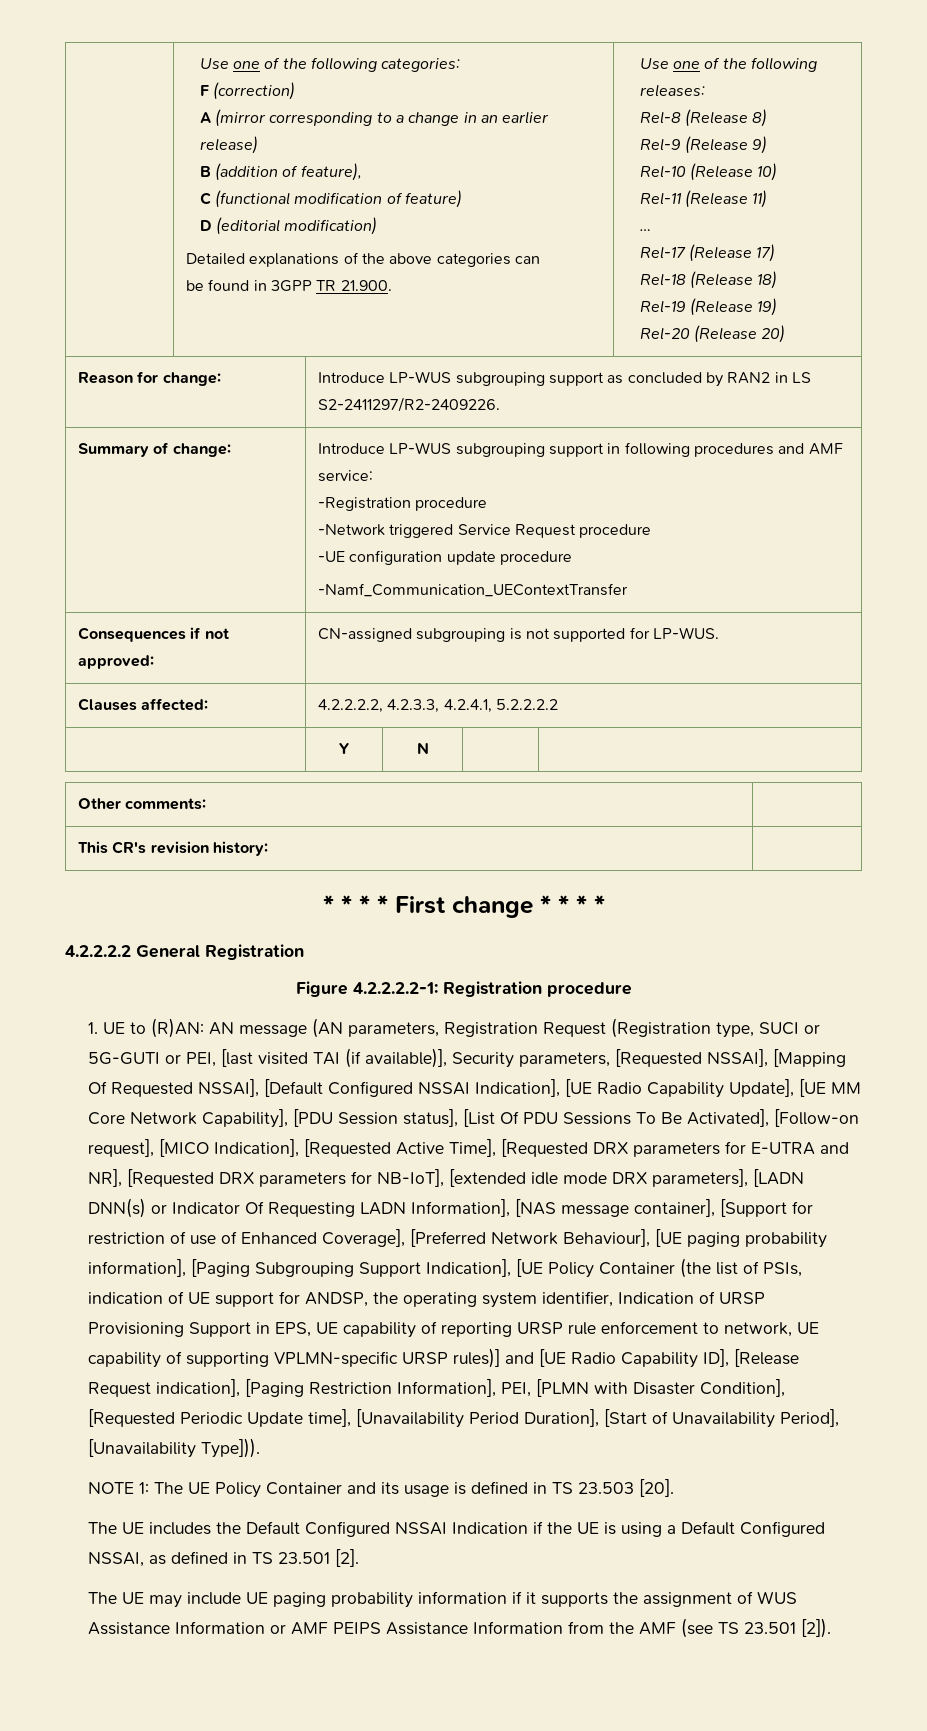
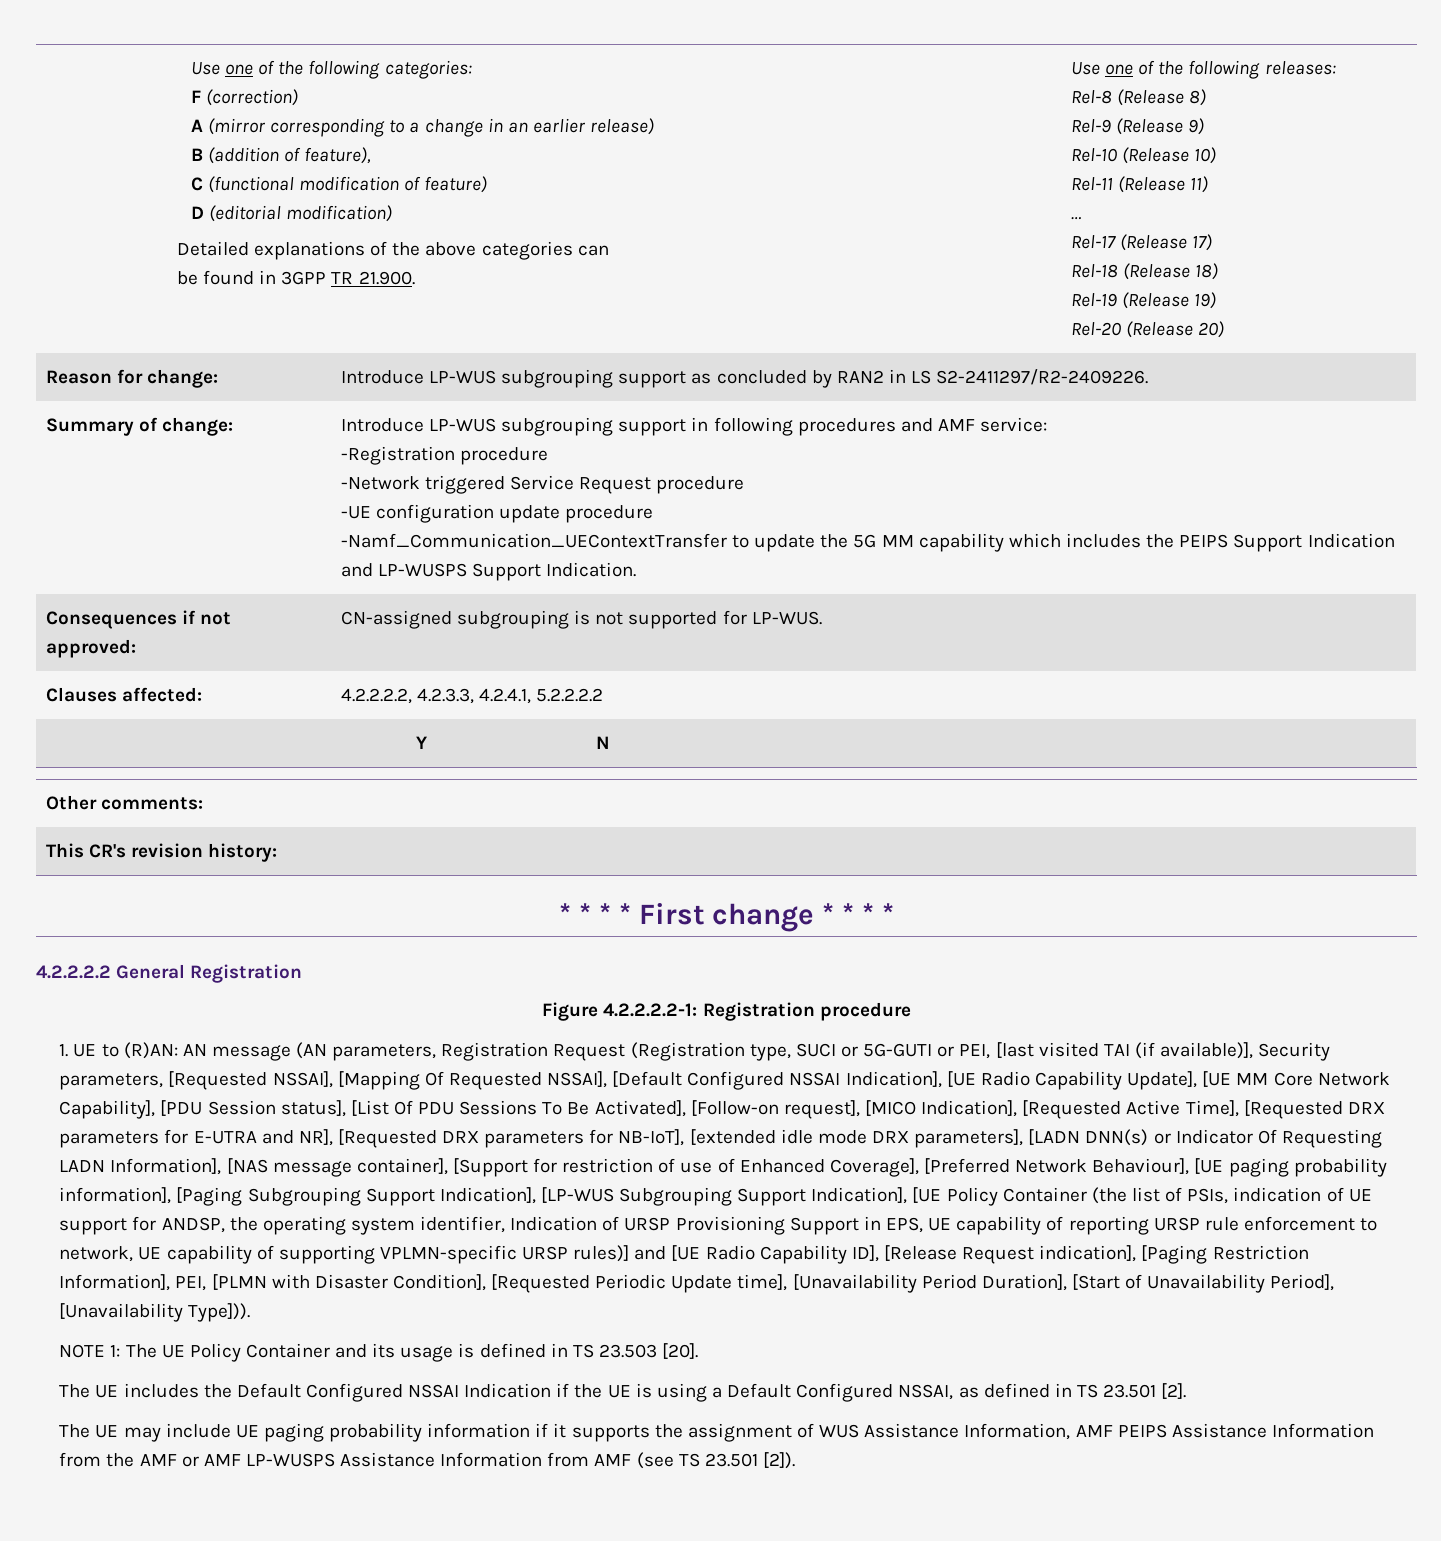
(629, 590) none -> [732,533,1395,552] [340,562,637,581] to update the 5G MM capability which includes the PEIPS Support Indication and LP-WUSPS Support Indication.
(511, 1268) none -> [540,1187,908,1206] [LP-WUS Subgrouping Support Indication],
[174,1621,286,1634] Information or -> [964,1423,1071,1440] Information,
(676, 1628) none -> [181,1452,632,1467] or AMF LP-WUSPS Assistance Information from AMF

